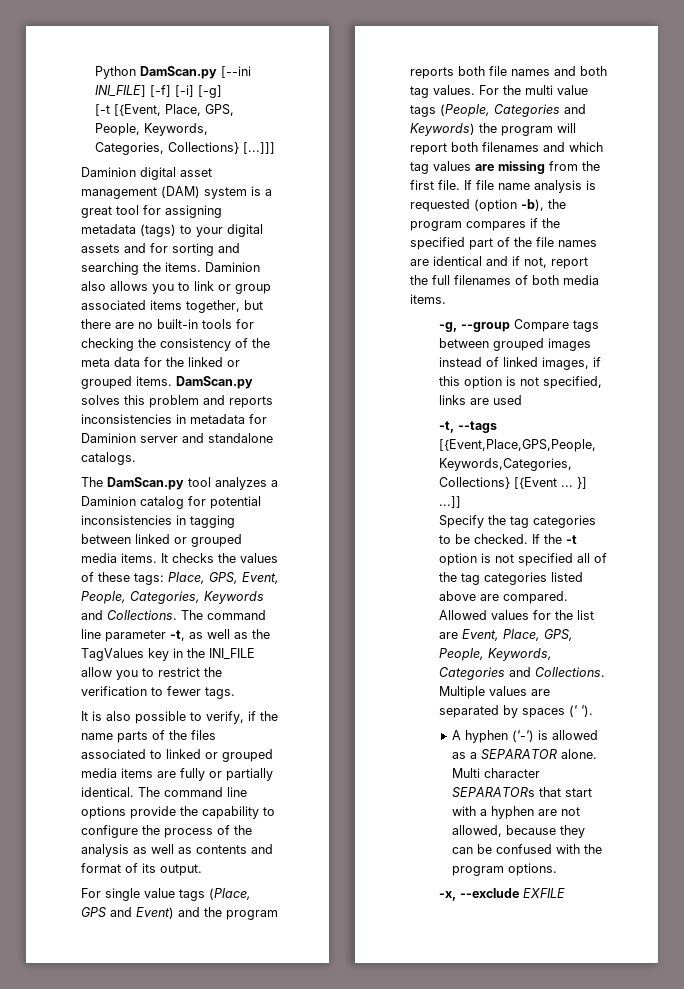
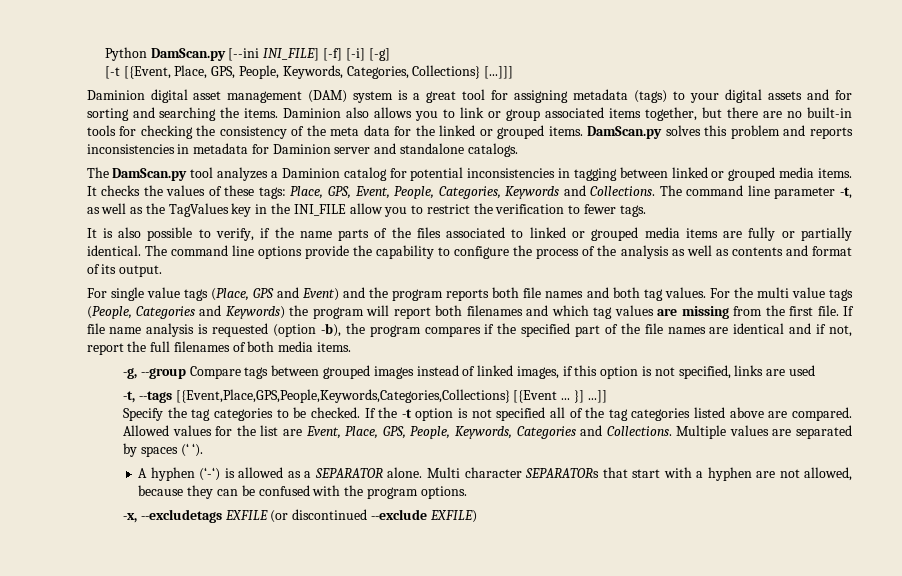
[459,888,565,898] --exclude EXFILE -> [140,509,477,523] --excludetags EXFILE (or discontinued --exclude EXFILE)

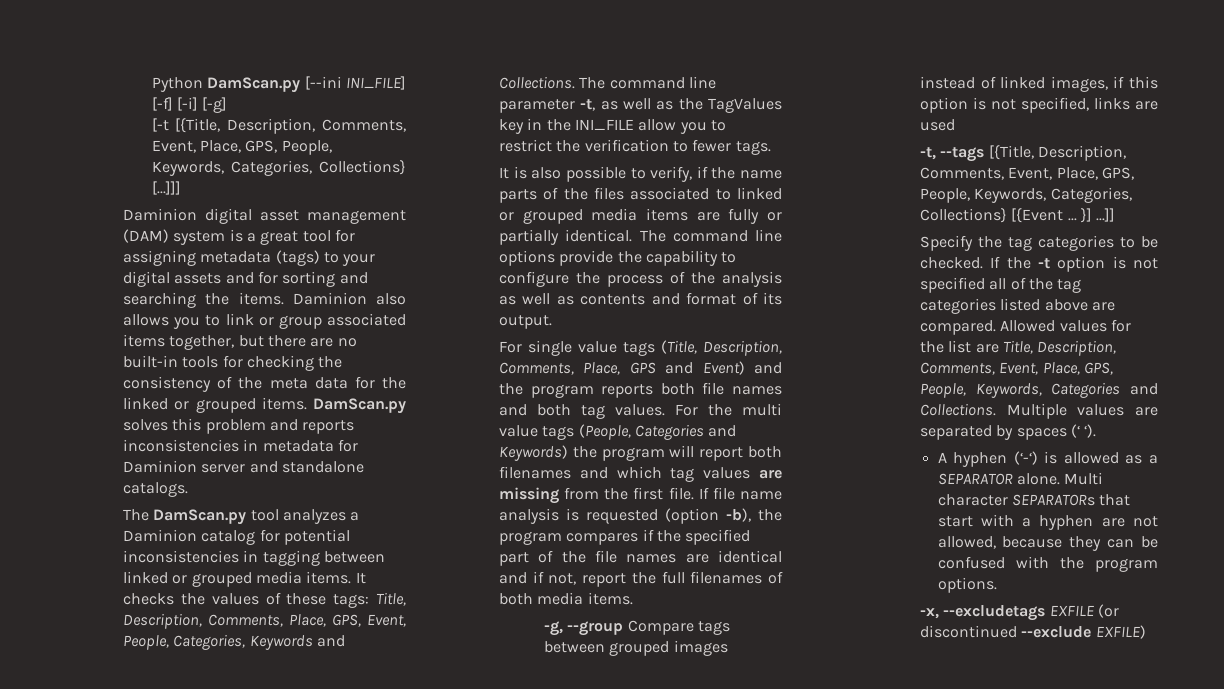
[123,66,171,79] [{Event, -> [175,118,407,134] [151,140,196,153] [{Title, Description, Comments, Event,
(286, 193) none -> [376,592,406,606] [123,613,284,629] Title, Description, Comments,
[210,288,249,301] (Place, -> [661,340,782,356] [499,362,621,375] (Title, Description, Comments, Place,
[175,389,510,403] [{Event,Place,GPS,People,Keywords,Categories,Collections} -> [988,145,1126,161] [920,167,1134,180] [920,187,1132,203] [920,208,1007,223] [{Title, Description, Comments, Event, Place, GPS, People, Keywords, Categories, Collections}
(303, 432) none -> [1002,340,1117,356] [920,362,995,375] Title, Description, Comments,

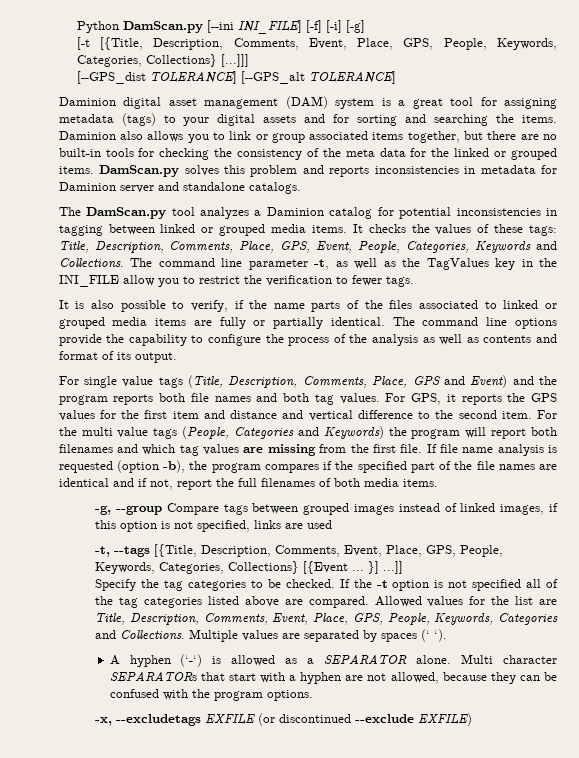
(181, 188) none -> [76,71,396,84] // [--GPS_dist TOLERANCE] [--GPS_alt TOLERANCE]
(699, 410) none -> [411,393,558,405] [58,410,558,421] GPS, it reports the GPS values for the first item and distance and vertical difference to the second item. For

